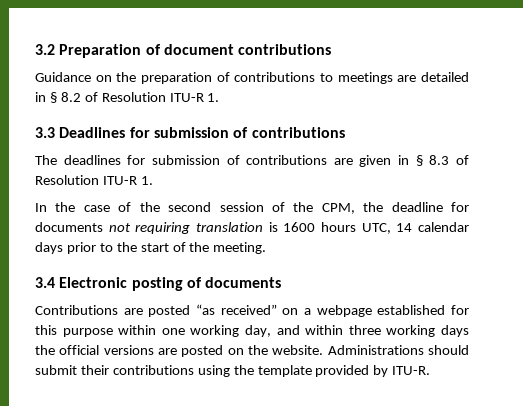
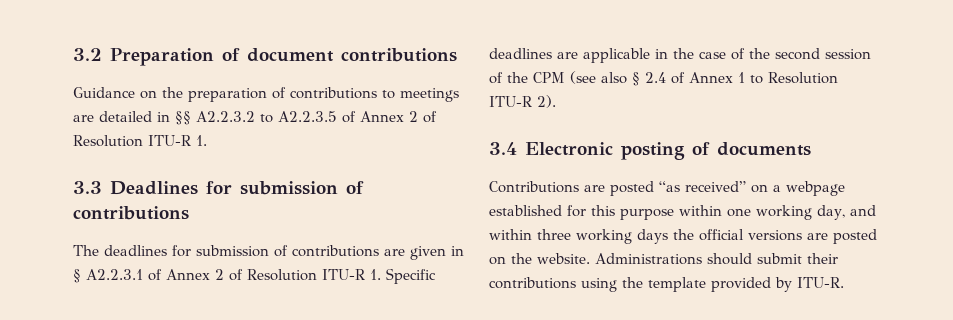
[49,92,81,103] § 8.2 -> [175,111,418,125] §§ A2.2.3.2 to A2.2.3.5 of Annex 2
[429,155,469,165] [35,175,153,185] [35,203,47,212] 8.3 of Resolution ITU-R 1. // In -> [86,268,436,284] [489,48,668,63] A2.2.3.1 of Annex 2 of Resolution ITU-R 1. Specific deadlines are applicable in
[321,202,470,214] [35,222,470,234] [35,242,267,254] CPM, the deadline for documents not requiring translation is 1600 hours UTC, 14 calendar days prior to the start of the meeting. -> [533,71,838,86] [489,95,556,108] CPM (see also § 2.4 of Annex 1 to Resolution ITU-R 2).

